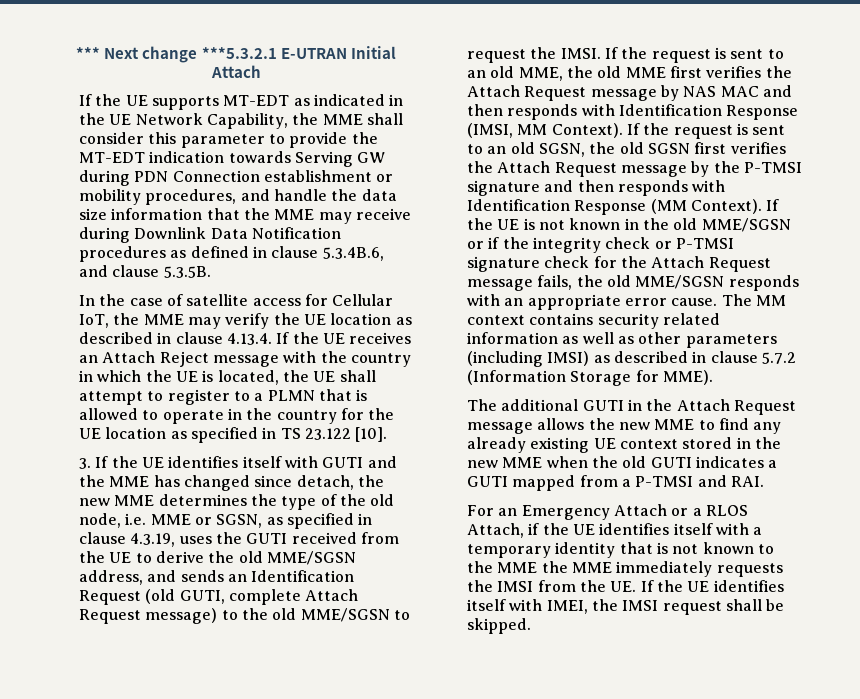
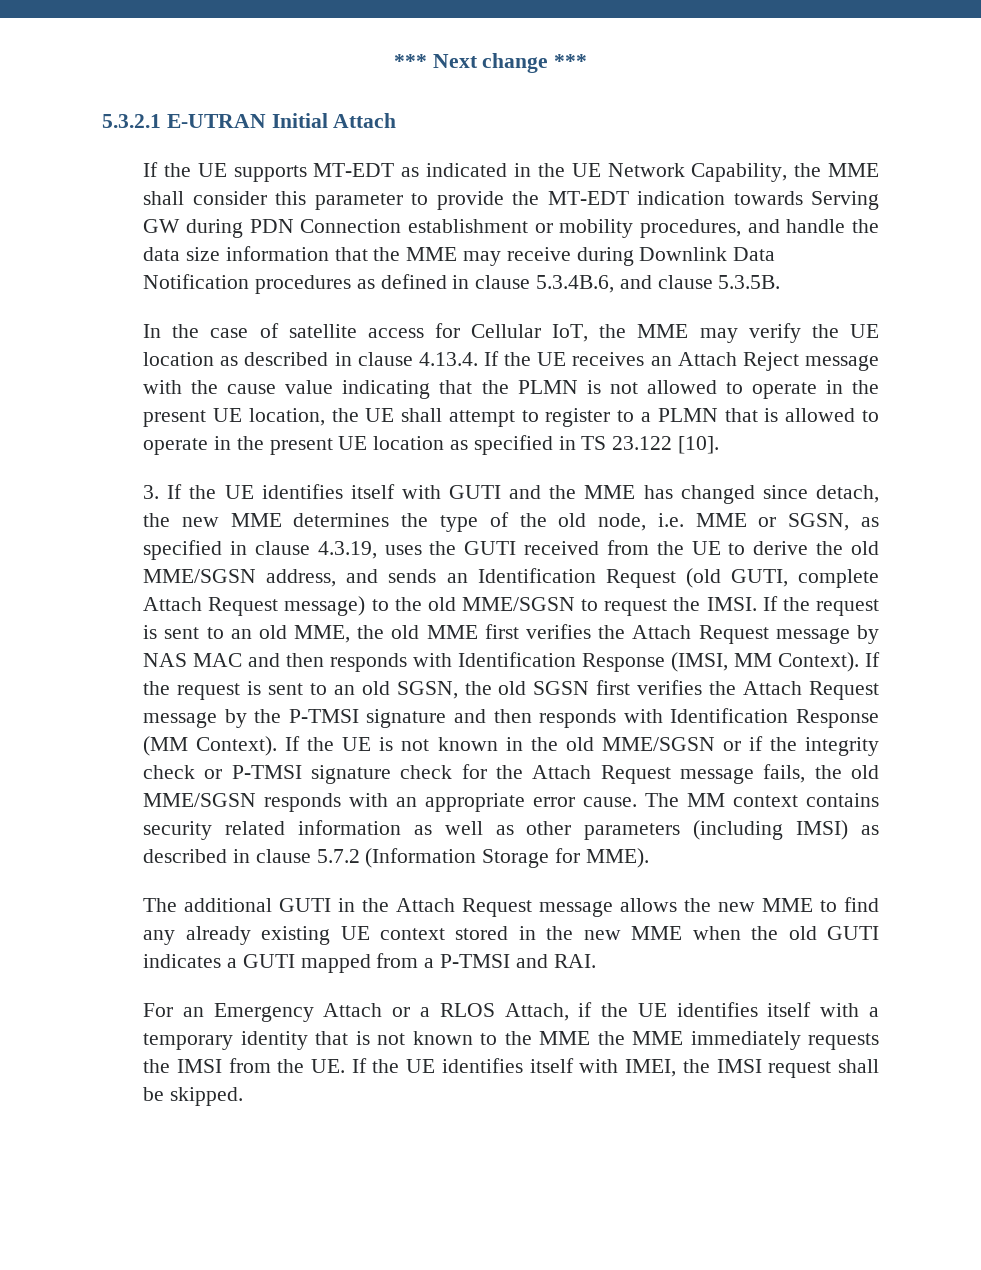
[201,47,277,59] ***5.3.2.1 -> [554,54,588,68] [102,114,161,128] *** // 5.3.2.1
[350,353,411,367] [79,370,279,385] country in which the UE is located, -> [227,380,880,399] [143,408,325,427] cause value indicating that the PLMN is not allowed to operate in the present UE location,
[276,408,395,424] country for the -> [269,438,333,455] present

